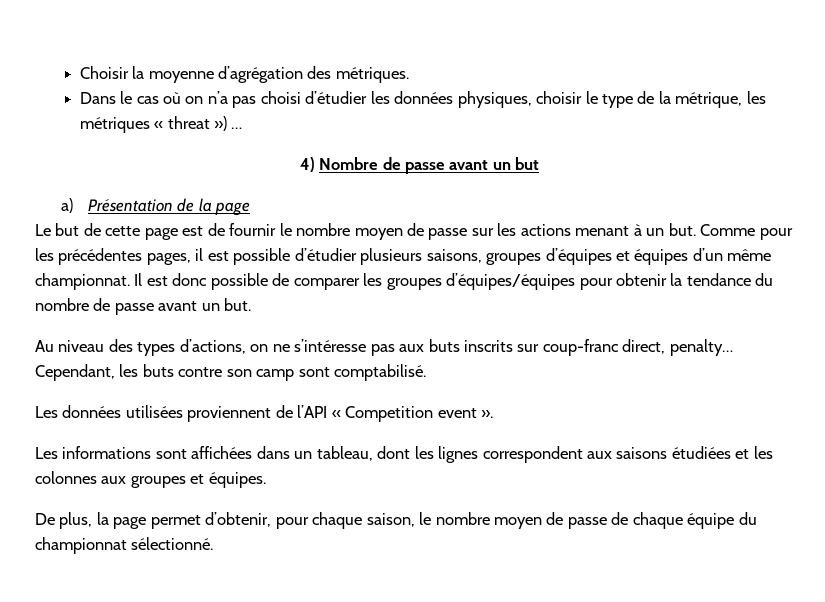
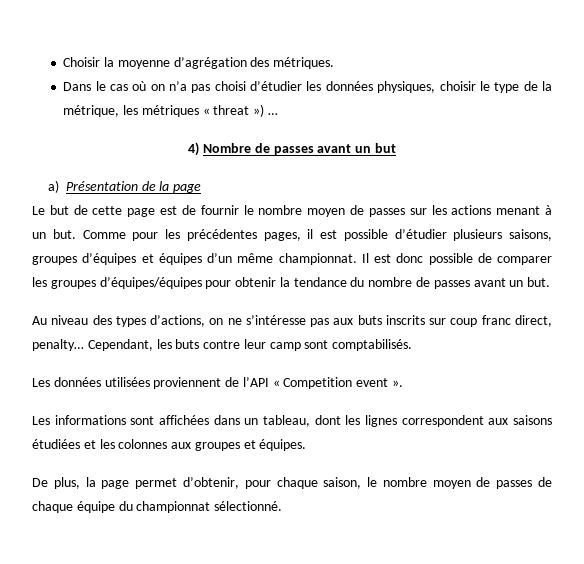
[404,162,445,174] passe -> [273,146,314,155] passes
[428,228,468,240] passe -> [368,208,405,217] passes
[114,303,154,315] passe -> [433,280,470,289] passes
[542,339,619,356] coup-franc -> [450,315,511,327] coup franc
[226,369,252,377] son -> [243,339,266,349] leur
[334,364,427,381] comptabilisé. -> [332,339,413,351] comptabilisés.
[567,517,607,529] passe -> [496,480,533,489] passes

